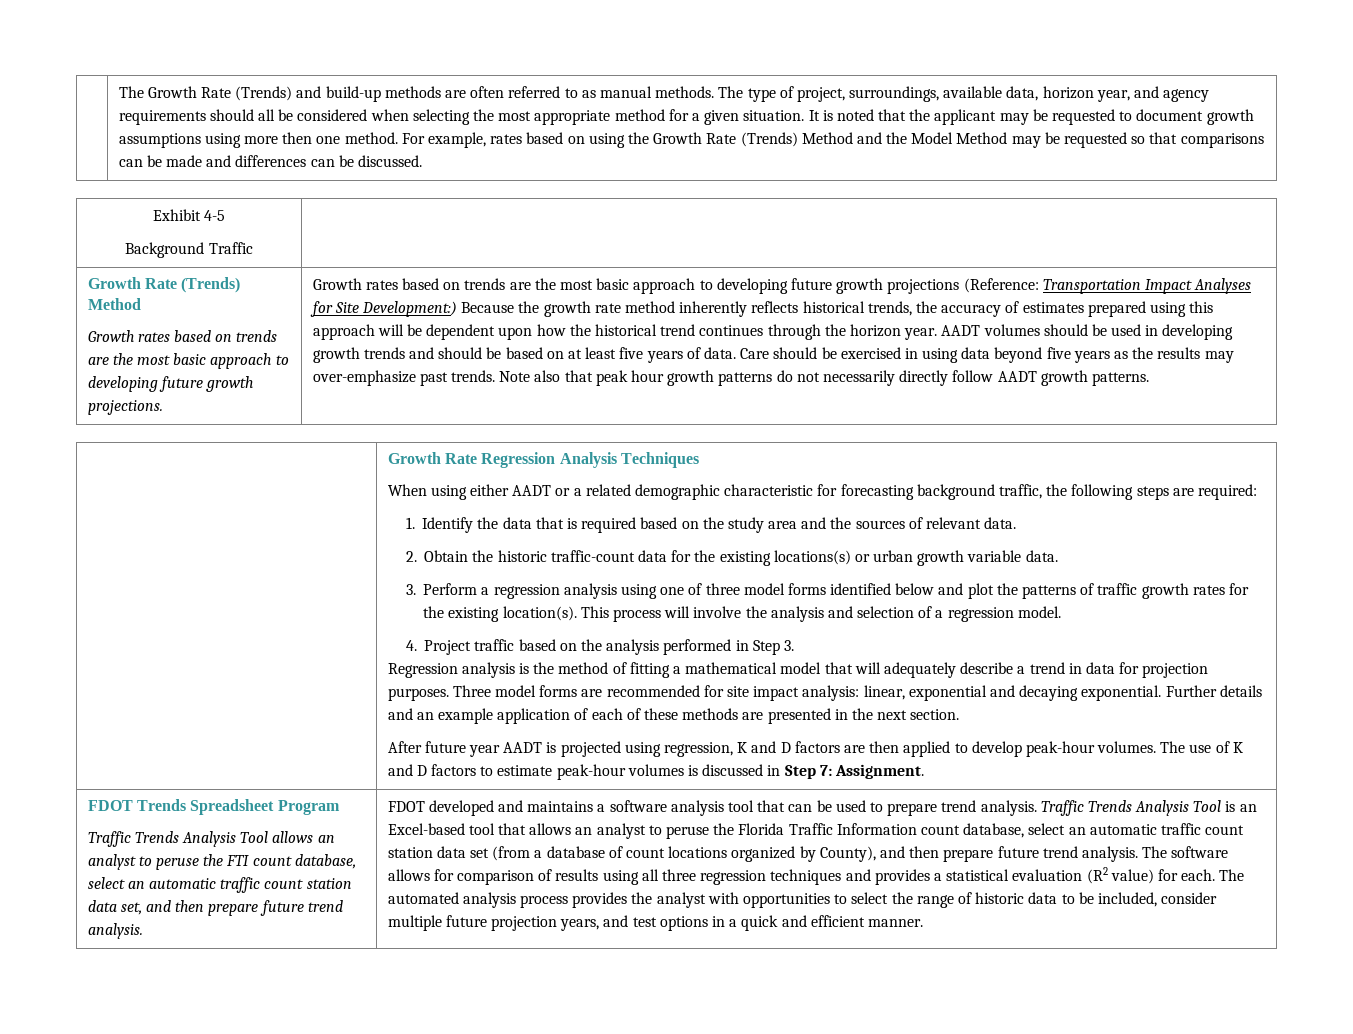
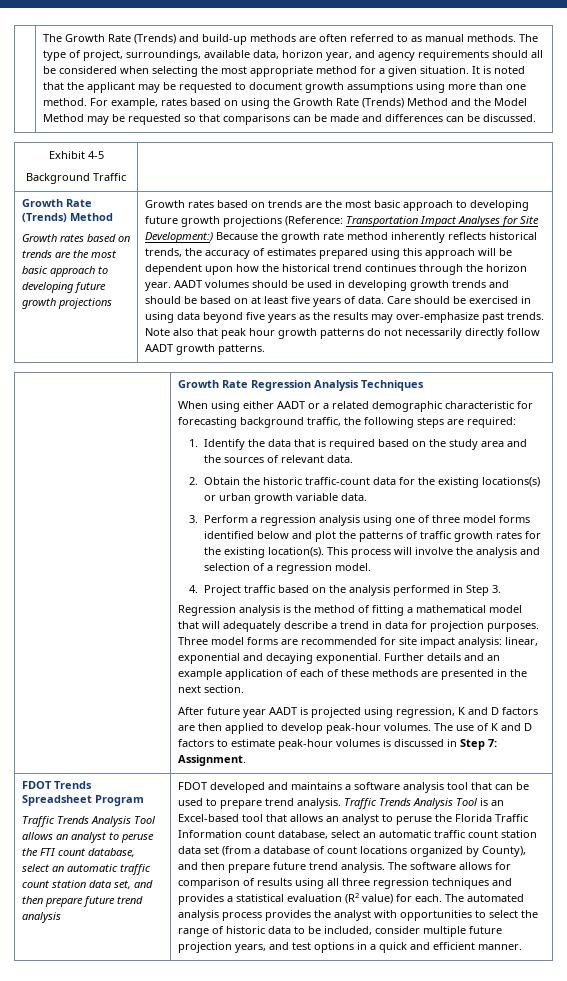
[282,132,313,144] then -> [478,82,503,90] than
[87,400,163,415] projections. -> [57,298,112,309] projections
[87,923,143,939] analysis. -> [21,912,61,923] analysis

